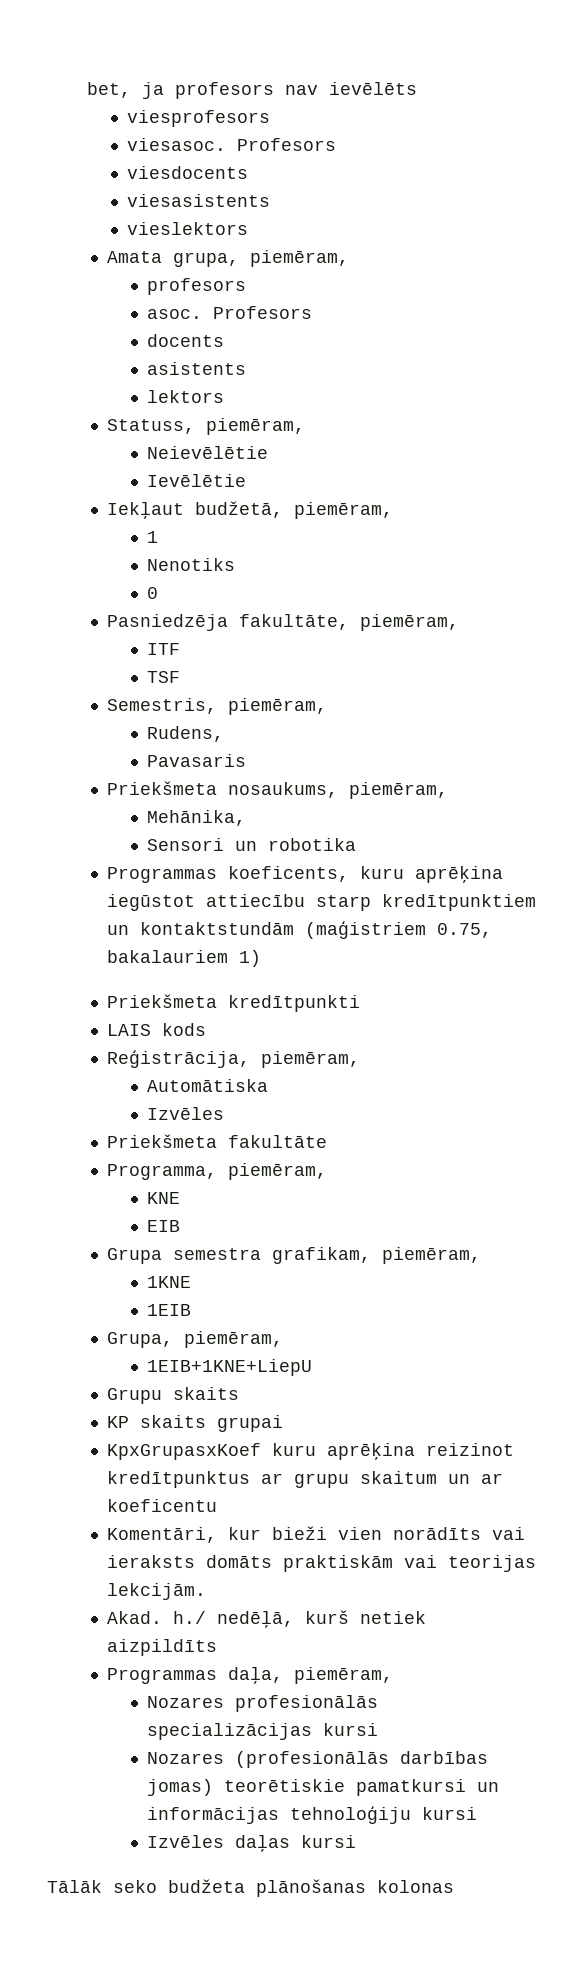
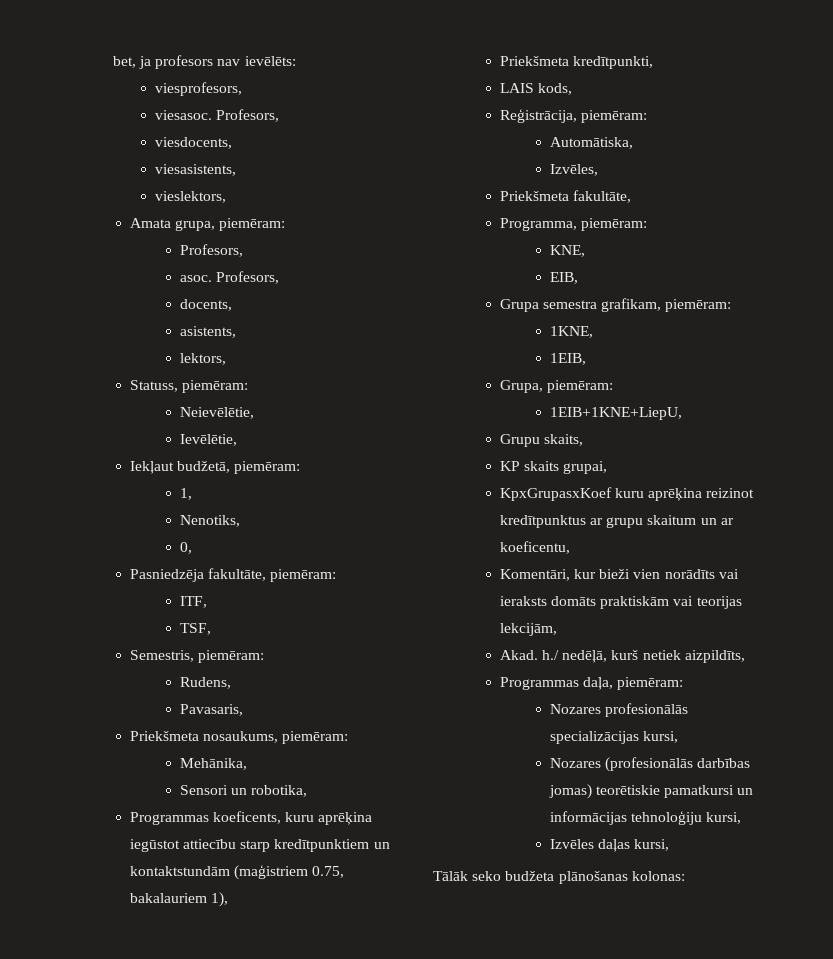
[329,82,418,95] [126,110,270,127] ievēlēts // viesprofesors -> [244,56,296,66] [154,82,242,96] ievēlēts: // viesprofesors,
[236,138,336,151] [126,166,248,179] [126,194,270,207] [126,222,248,235] Profesors // viesdocents // viesasistents // vieslektors -> [216,109,280,122] [154,137,232,149] [154,164,236,176] [154,191,226,203] Profesors, // viesdocents, // viesasistents, // vieslektors,
[249,250,349,267] [146,278,246,295] piemēram, // profesors -> [219,218,286,231] [179,244,243,257] piemēram: // Profesors,
[212,306,312,319] [146,334,224,347] [146,362,246,375] [146,390,224,403] [106,418,305,435] [146,446,268,459] [146,474,246,487] [106,501,393,519] [146,531,158,543] [146,558,235,571] [146,587,158,599] Profesors // docents // asistents // lektors // Statuss, piemēram, // Neievēlētie // Ievēlētie // Iekļaut budžetā, piemēram, // 1 // Nenotiks // 0 -> [215,271,279,284] [179,299,232,311] [179,326,236,338] [179,353,226,365] [129,380,249,393] [179,407,254,419] [179,434,237,446] [129,461,301,474] [179,488,192,500] [179,515,240,527] [179,542,192,554] Profesors, // docents, // asistents, // lektors, // Statuss, piemēram: // Neievēlētie, // Ievēlētie, // Iekļaut budžetā, piemēram: // 1, // Nenotiks, // 0,
[359,614,459,631] [146,643,180,655] [146,671,180,683] piemēram, // ITF // TSF -> [270,569,337,582] [179,596,207,608] [179,623,211,635] piemēram: // ITF, // TSF,
[227,698,327,715] piemēram, -> [198,650,265,663] piemēram:
[146,754,246,767] Pavasaris -> [179,704,243,716] Pavasaris,
[348,782,448,799] piemēram, -> [282,731,349,744] piemēram:
[267,838,356,851] robotika -> [251,785,308,797] robotika,
[238,950,261,967] [106,994,360,1012] 1) // Priekšmeta kredītpunkti -> [211,892,229,907] [499,56,654,69] 1), // Priekšmeta kredītpunkti,
[161,1023,206,1036] kods -> [538,83,573,95] kods,
[260,1051,360,1068] [146,1079,268,1092] [146,1107,224,1120] [106,1134,327,1148] piemēram, // Automātiska // Izvēles // Priekšmeta fakultāte -> [581,110,648,123] [549,137,633,149] [549,164,598,176] [499,190,632,203] piemēram: // Automātiska, // Izvēles, // Priekšmeta fakultāte,
[227,1163,327,1180] [146,1192,180,1204] [146,1220,180,1232] piemēram, // KNE // EIB -> [581,218,648,231] [549,245,585,257] [549,272,578,284] piemēram: // KNE, // EIB,
[381,1247,481,1264] [146,1276,191,1288] [146,1304,191,1316] piemēram, // 1KNE // 1EIB -> [665,299,732,312] [549,326,593,338] [549,353,586,365] piemēram: // 1KNE, // 1EIB,
[183,1331,283,1348] [146,1359,312,1376] piemēram, // 1EIB+1KNE+LiepU -> [547,380,614,393] [549,407,682,420] piemēram: // 1EIB+1KNE+LiepU,
[172,1387,239,1400] skaits -> [544,434,584,446] skaits,
[216,1415,283,1432] grupai -> [563,461,608,474] grupai,
[106,1499,217,1512] koeficentu -> [499,541,570,554] koeficentu,
[106,1583,206,1600] lekcijām. -> [499,623,557,636] lekcijām,
[106,1639,217,1656] aizpildīts -> [684,650,745,663] aizpildīts,
[293,1667,393,1684] piemēram, -> [617,677,684,690] piemēram:
[322,1723,378,1736] kursi -> [642,731,678,743] kursi,
[421,1807,477,1820] kursi -> [706,812,742,824] kursi,
[300,1835,356,1848] kursi -> [634,839,670,851] kursi,
[377,1880,454,1893] kolonas -> [631,871,685,881] kolonas:

